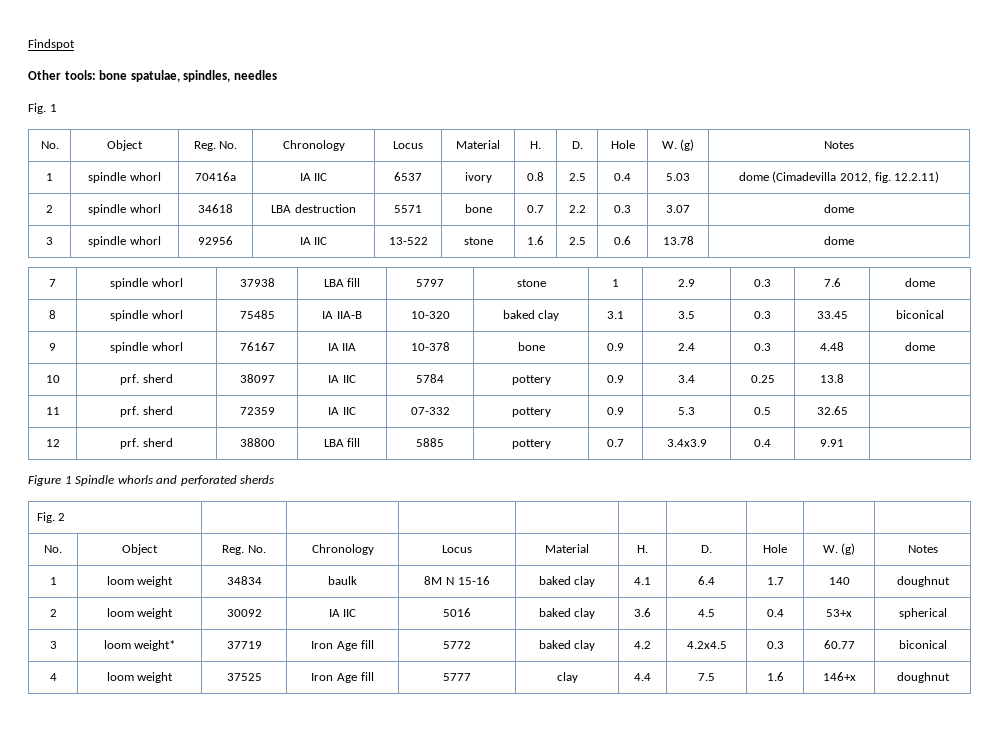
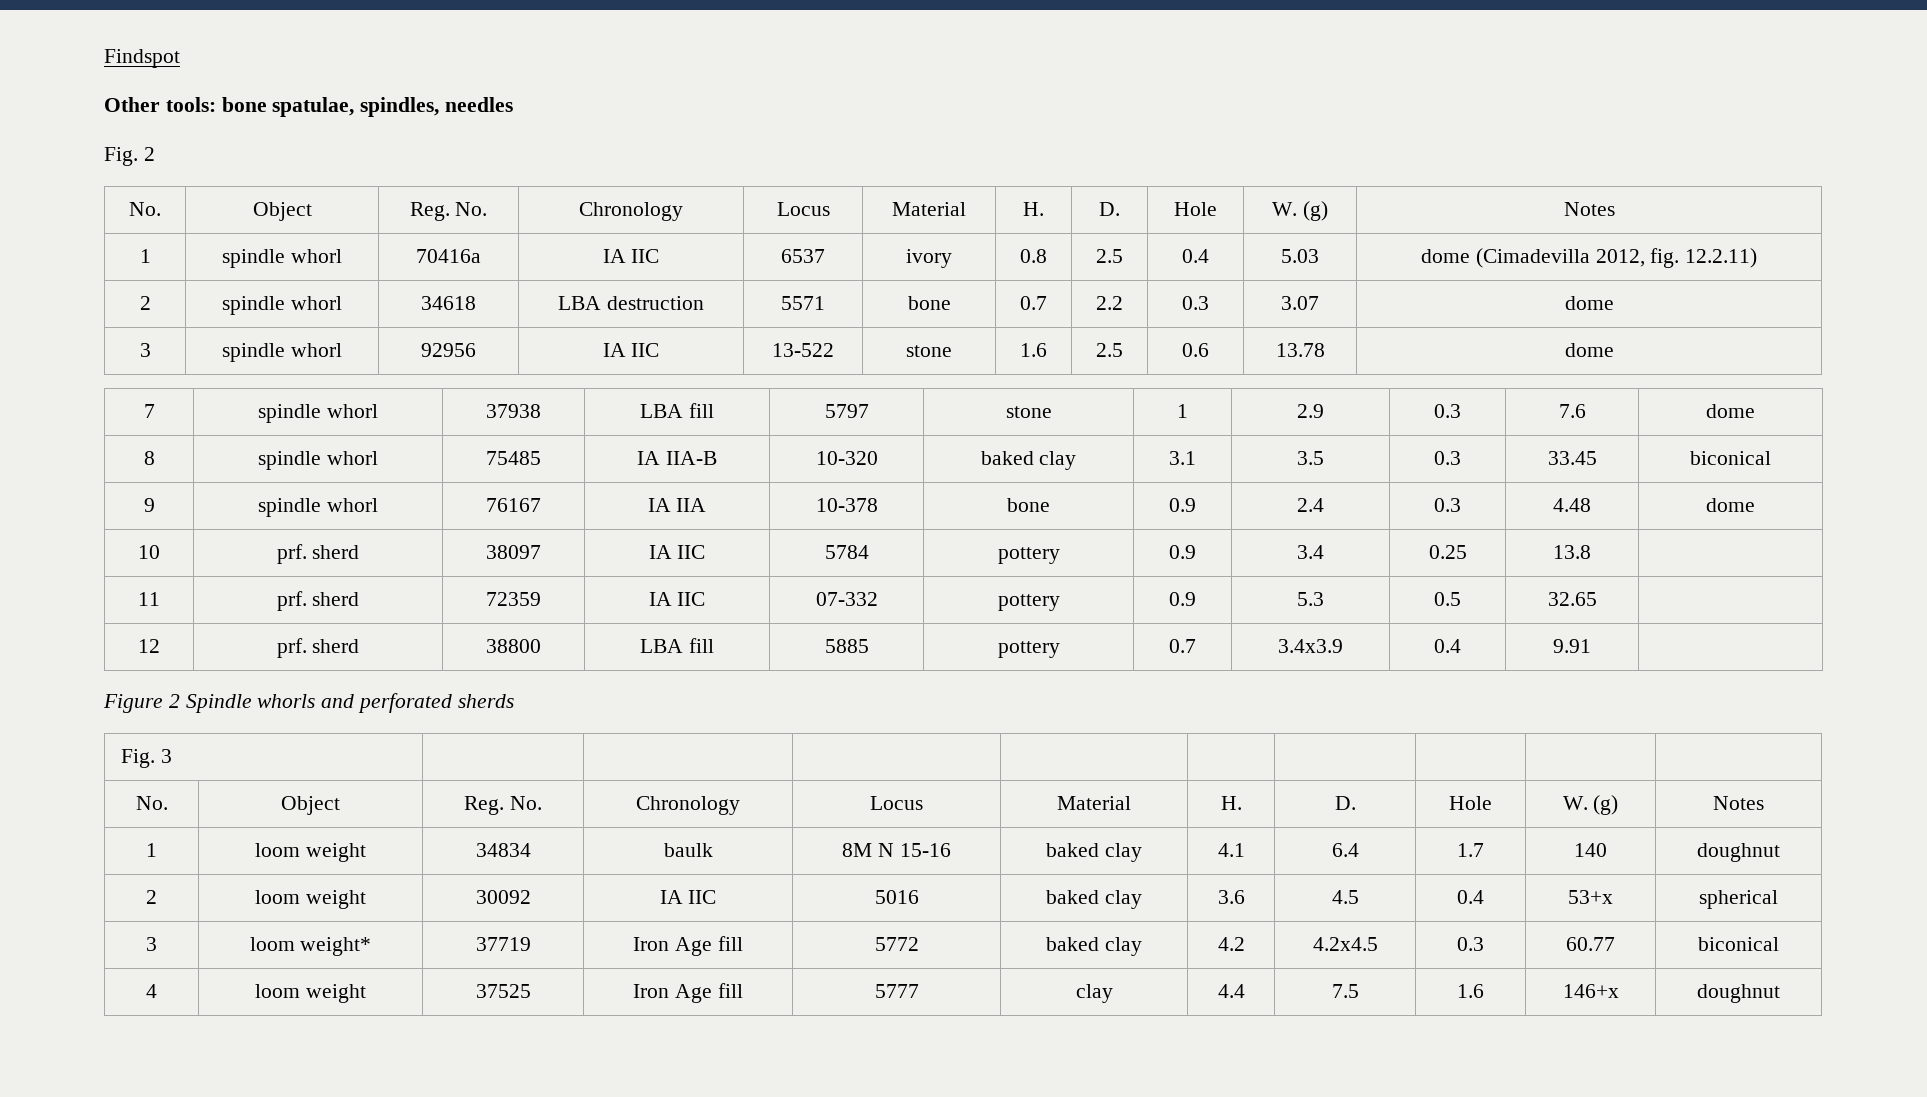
[49,104,57,112] 1 -> [143,147,155,161] 2
[64,476,72,484] 1 -> [168,694,180,708] 2
[58,513,66,521] 2 -> [160,749,172,763] 3

